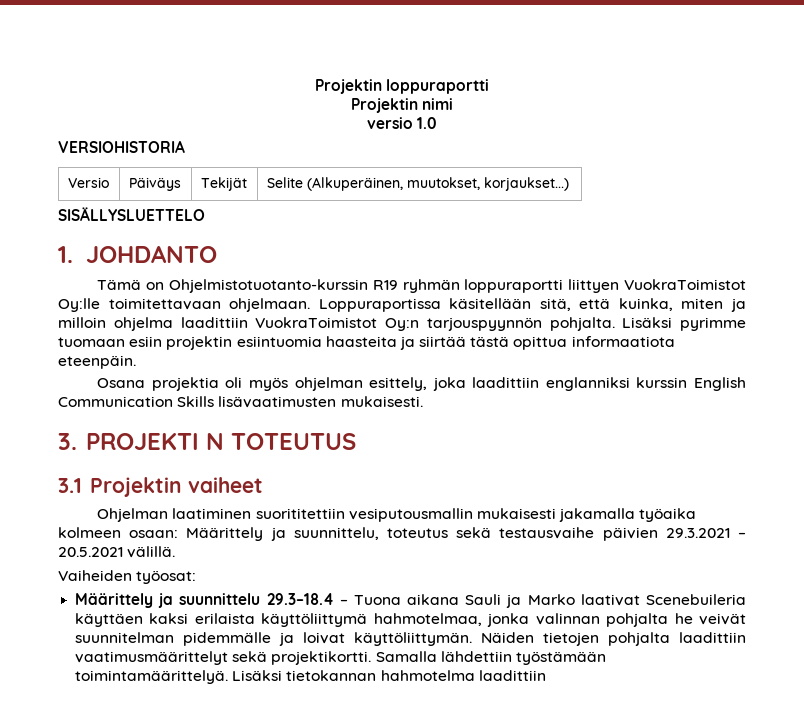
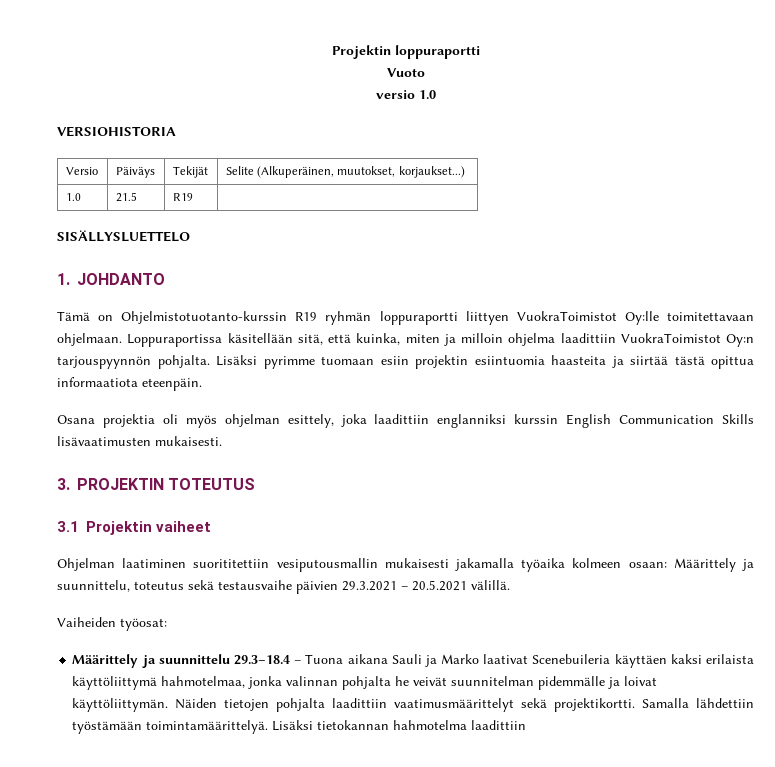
[350,98,454,113] Projektin nimi -> [386,68,425,77] Vuoto
(569, 184) none -> [65,193,81,201] [115,192,137,202] [172,193,193,201] // 1.0 | 21.5 | R19 |
[85,433,224,450] PROJEKTI N -> [77,478,164,490] PROJEKTIN

